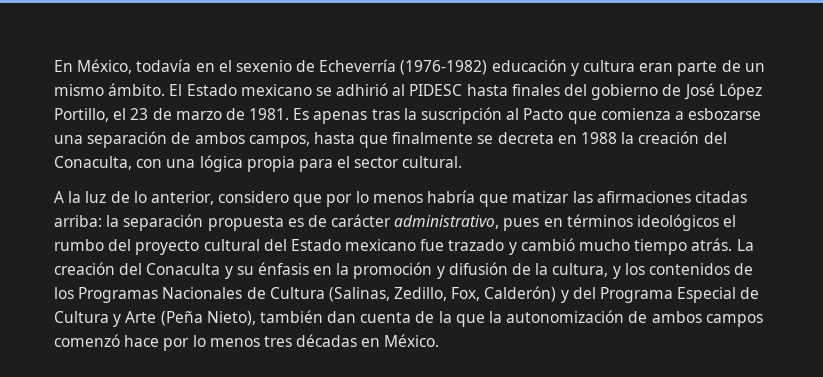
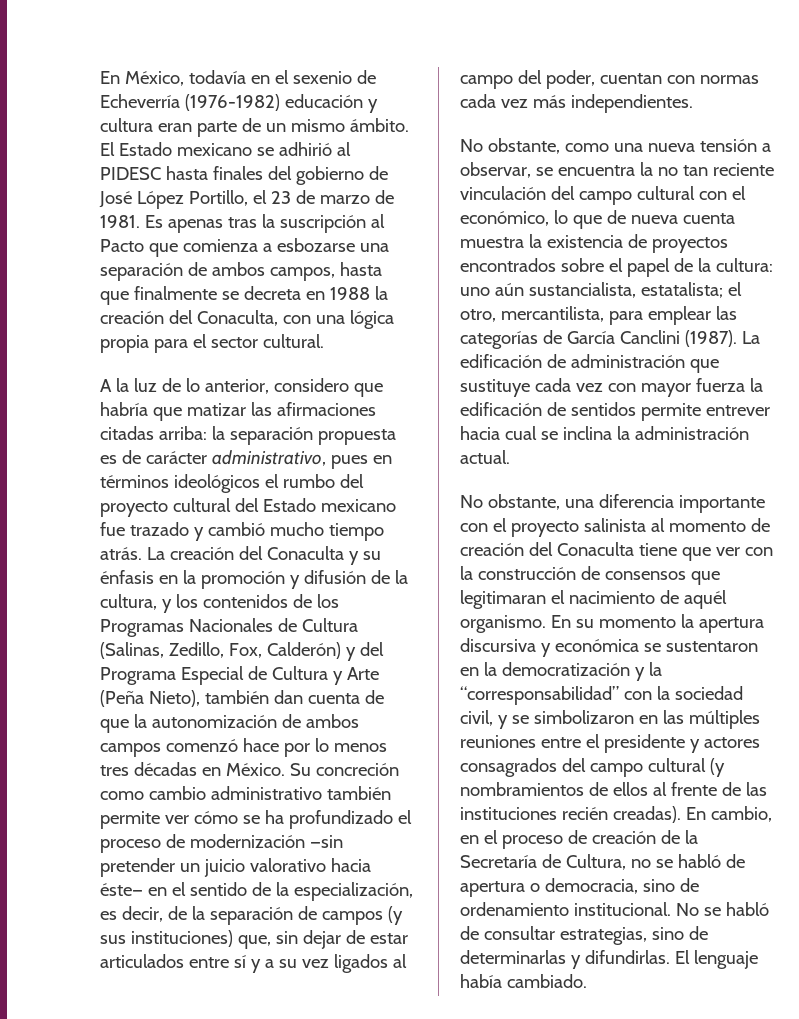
[326,191,423,207] por lo menos -> (383, 390) none
[438,311,452,323] la -> (384, 697) none
(440, 340) none -> [289,763,399,776] [100,786,391,800] [100,810,412,829] [100,834,343,853] [100,858,371,877] [100,882,413,901] [100,906,403,925] [100,930,408,949] [100,954,407,973] [460,70,759,89] [460,94,693,113] [460,138,771,154] [460,162,774,178] [460,186,746,205] [460,210,735,229] [460,234,728,253] [460,258,773,277] [460,282,742,298] [460,306,737,325] [460,330,760,349] [460,354,719,373] [460,378,763,397] [460,402,770,421] [460,426,749,440] [460,450,510,464] [460,494,765,513] [460,518,770,537] [460,542,773,561] [460,566,720,585] [460,590,727,609] [460,614,764,633] [460,638,758,657] [460,662,662,681] [460,686,743,705] [460,710,760,729] [460,734,760,753] [460,758,725,777] [460,782,767,796] [460,806,772,823] [460,830,698,849] [460,854,745,870] [460,878,699,897] [460,902,769,916] [460,926,708,945] [460,950,758,969] [460,974,587,988] Su concreción como cambio administrativo también permite ver cómo se ha profundizado el proceso de modernización —sin pretender un juicio valorativo hacia éste— en el sentido de la especialización, es decir, de la separación de campos (y sus instituciones) que, sin dejar de estar articulados entre sí y a su vez ligados al campo del poder, cuentan con normas cada vez más independientes. // No obstante, como una nueva tensión a observar, se encuentra la no tan reciente vinculación del campo cultural con el económico, lo que de nueva cuenta muestra la existencia de proyectos encontrados sobre el papel de la cultura: uno aún sustancialista, estatalista; el otro, mercantilista, para emplear las categorías de García Canclini (1987). La edificación de administración que sustituye cada vez con mayor fuerza la edificación de sentidos permite entrever hacia cual se inclina la administración actual. // No obstante, una diferencia importante con el proyecto salinista al momento de creación del Conaculta tiene que ver con la construcción de consensos que legitimaran el nacimiento de aquél organismo. En su momento la apertura discursiva y económica se sustentaron en la democratización y la “corresponsabilidad” con la sociedad civil, y se simbolizaron en las múltiples reuniones entre el presidente y actores consagrados del campo cultural (y nombramientos de ellos al frente de las instituciones recién creadas). En cambio, en el proceso de creación de la Secretaría de Cultura, no se habló de apertura o democracia, sino de ordenamiento institucional. No se habló de consultar estrategias, sino de determinarlas y difundirlas. El lenguaje había cambiado.

